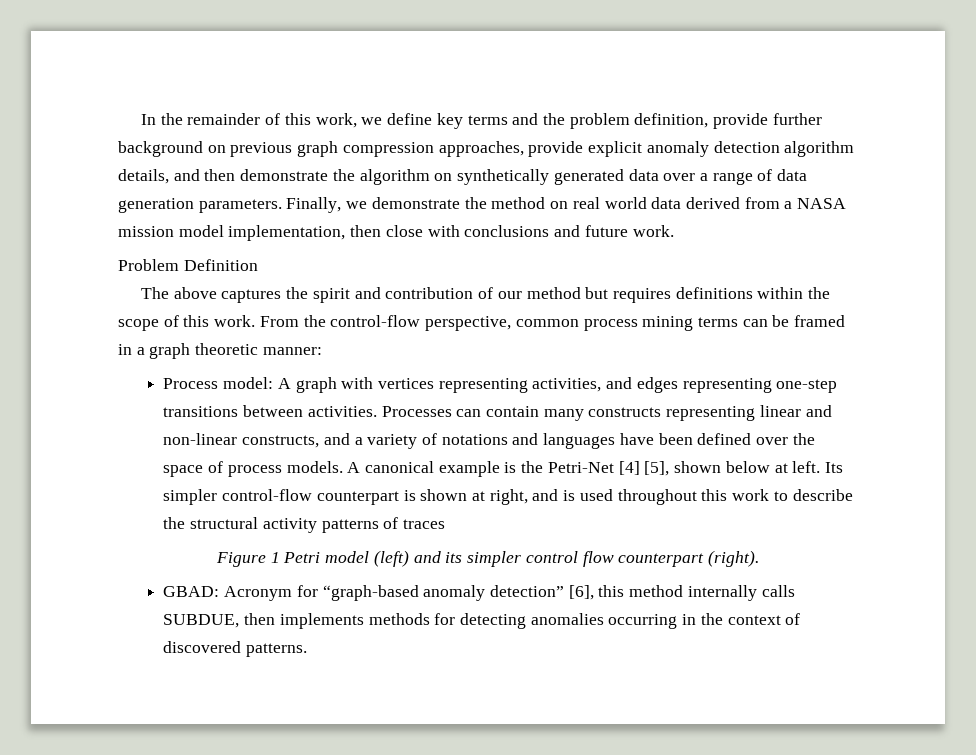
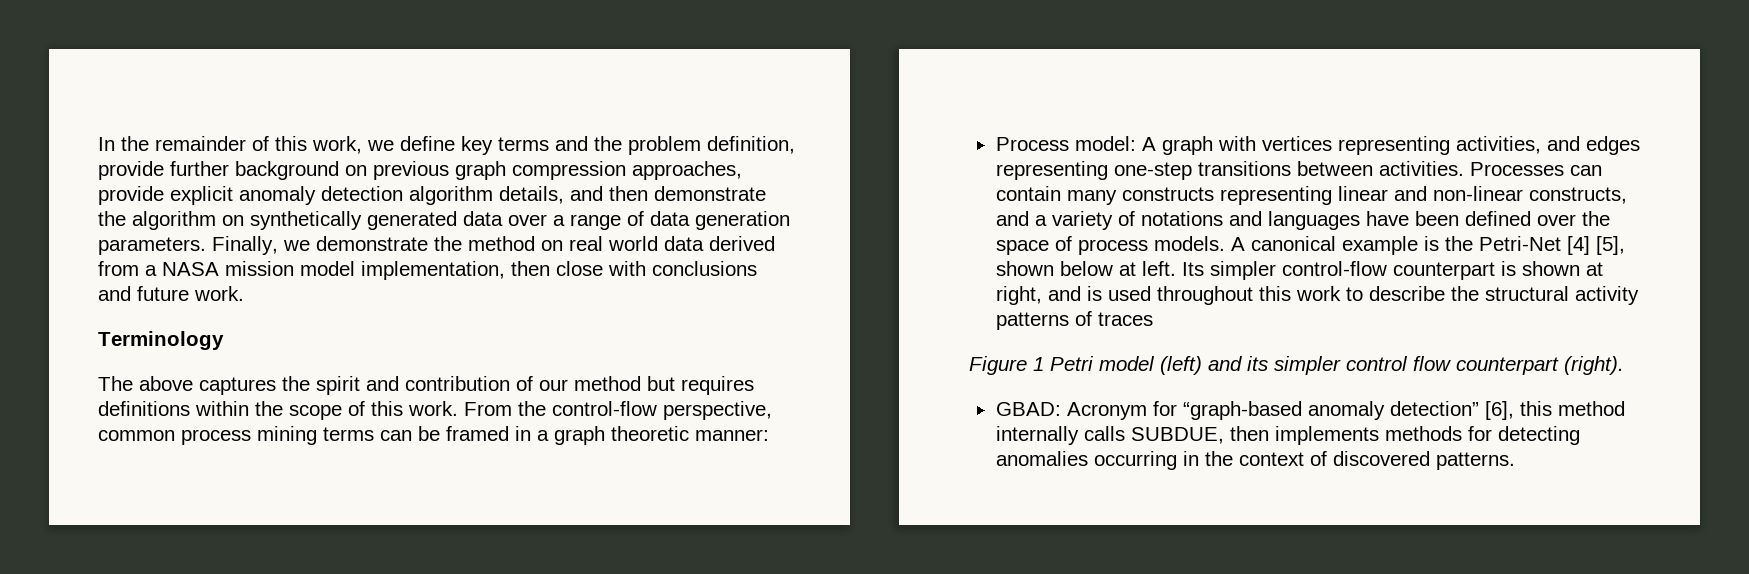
[118,259,258,271] Problem Definition -> [98,331,224,350] Terminology

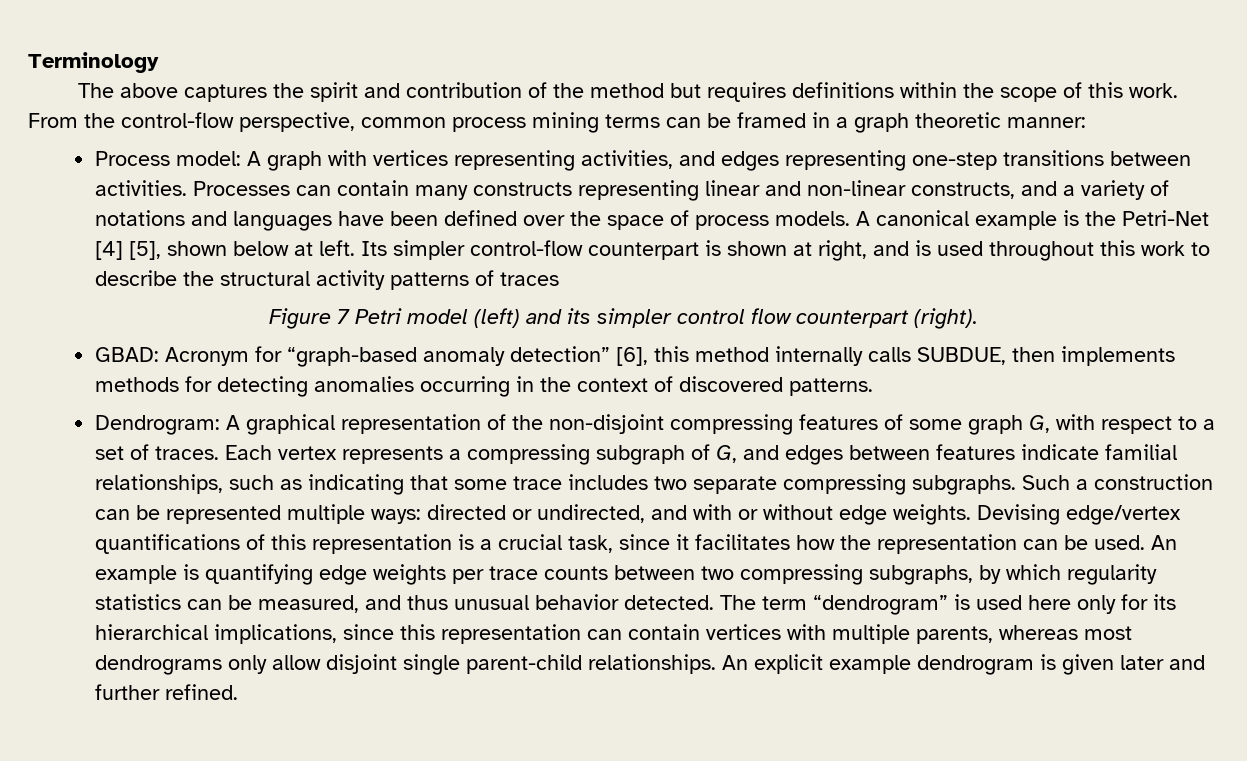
[98,136,795,155] [98,161,742,180] [98,186,766,205] [98,211,790,230] [98,236,775,255] [98,261,757,280] [98,286,244,301] In the remainder of this work, we define key terms and the problem definition, provide further background on previous graph compression approaches, provide explicit anomaly detection algorithm details, and then demonstrate the algorithm on synthetically generated data over a range of data generation parameters. Finally, we demonstrate the method on real world data derived from a NASA mission model implementation, then close with conclusions and future work. // -> (28, 62) none
[539,379,568,391] our -> [553,83,585,98] the
[1033,357,1044,371] 1 -> [337,309,350,324] 7
(1515, 461) none -> [94,414,1215,435] [94,444,1177,465] [94,474,1213,495] [94,504,1181,525] [94,534,1177,554] [94,564,1157,585] [94,594,1176,615] [94,624,1132,644] [94,654,1205,675] [94,684,238,700] // Dendrogram: A graphical representation of the non-disjoint compressing features of some graph G, with respect to a set of traces. Each vertex represents a compressing subgraph of G, and edges between features indicate familial relationships, such as indicating that some trace includes two separate compressing subgraphs. Such a construction can be represented multiple ways: directed or undirected, and with or without edge weights. Devising edge/vertex quantifications of this representation is a crucial task, since it facilitates how the representation can be used. An example is quantifying edge weights per trace counts between two compressing subgraphs, by which regularity statistics can be measured, and thus unusual behavior detected. The term “dendrogram” is used here only for its hierarchical implications, since this representation can contain vertices with multiple parents, whereas most dendrograms only allow disjoint single parent-child relationships. An explicit example dendrogram is given later and further refined.

